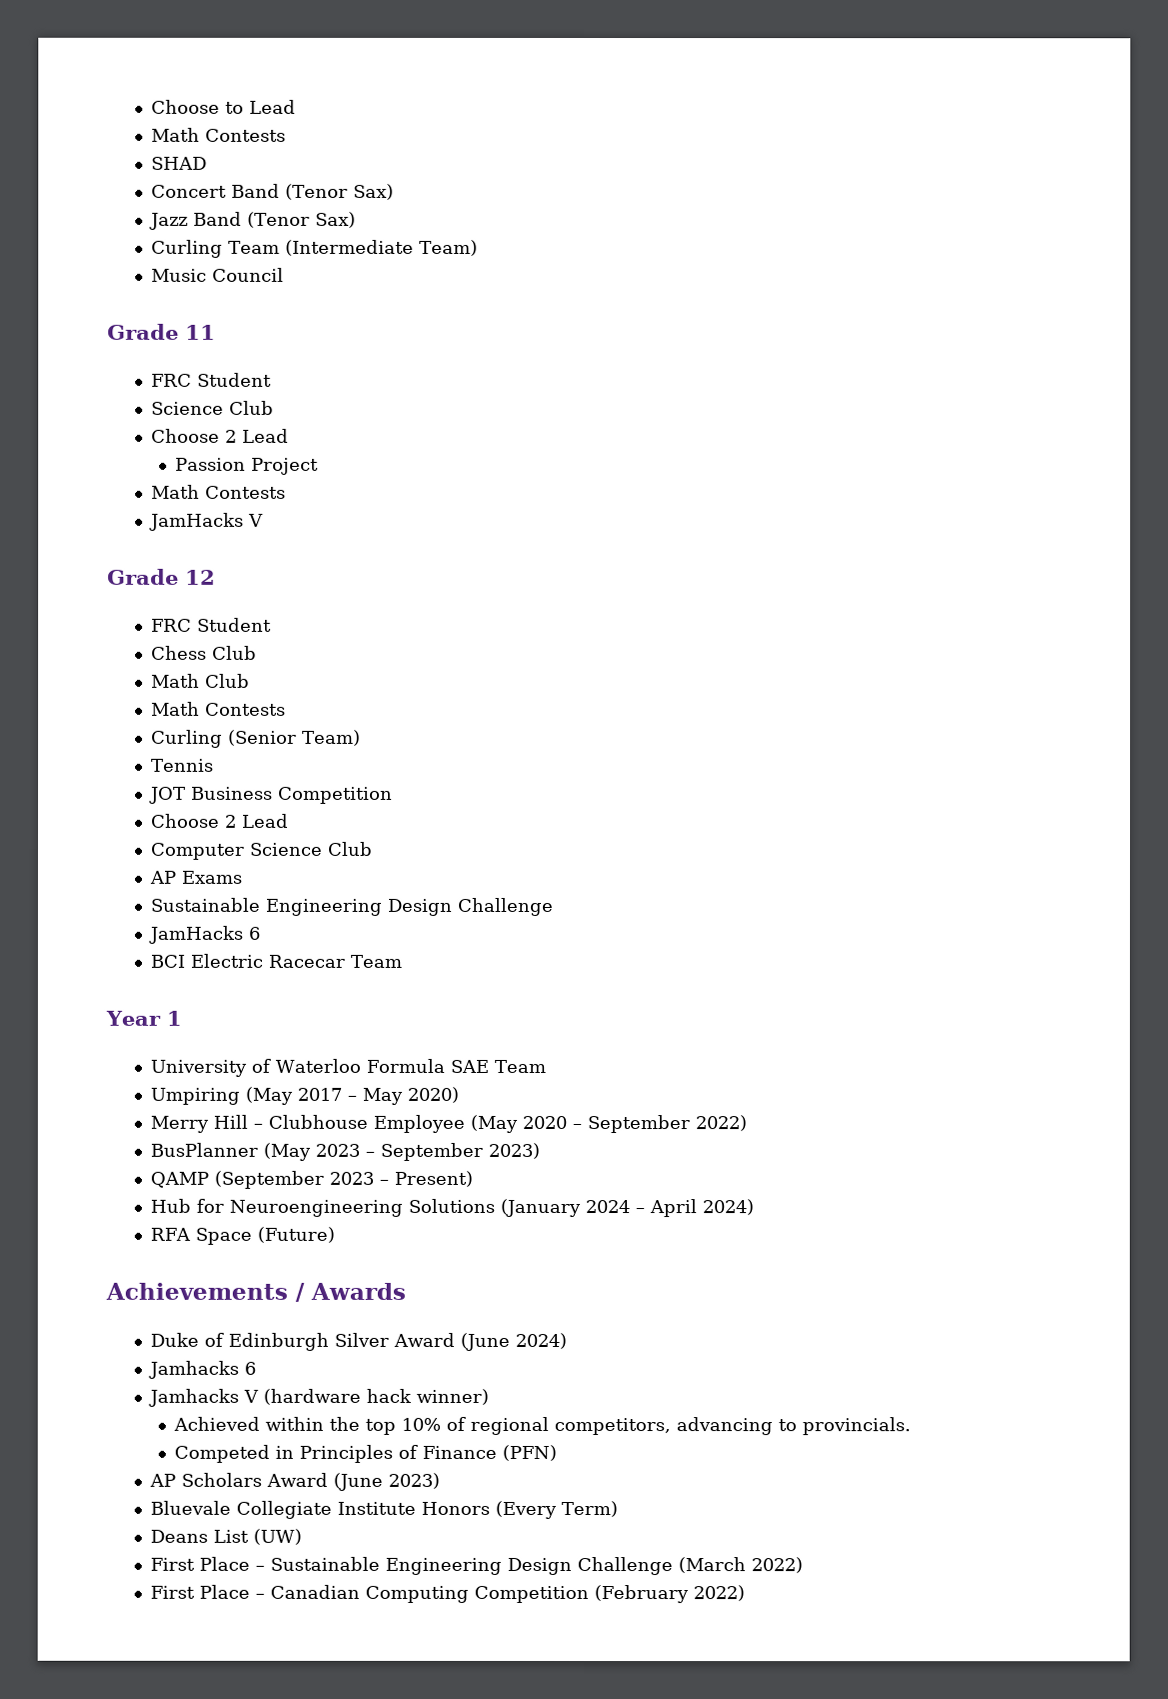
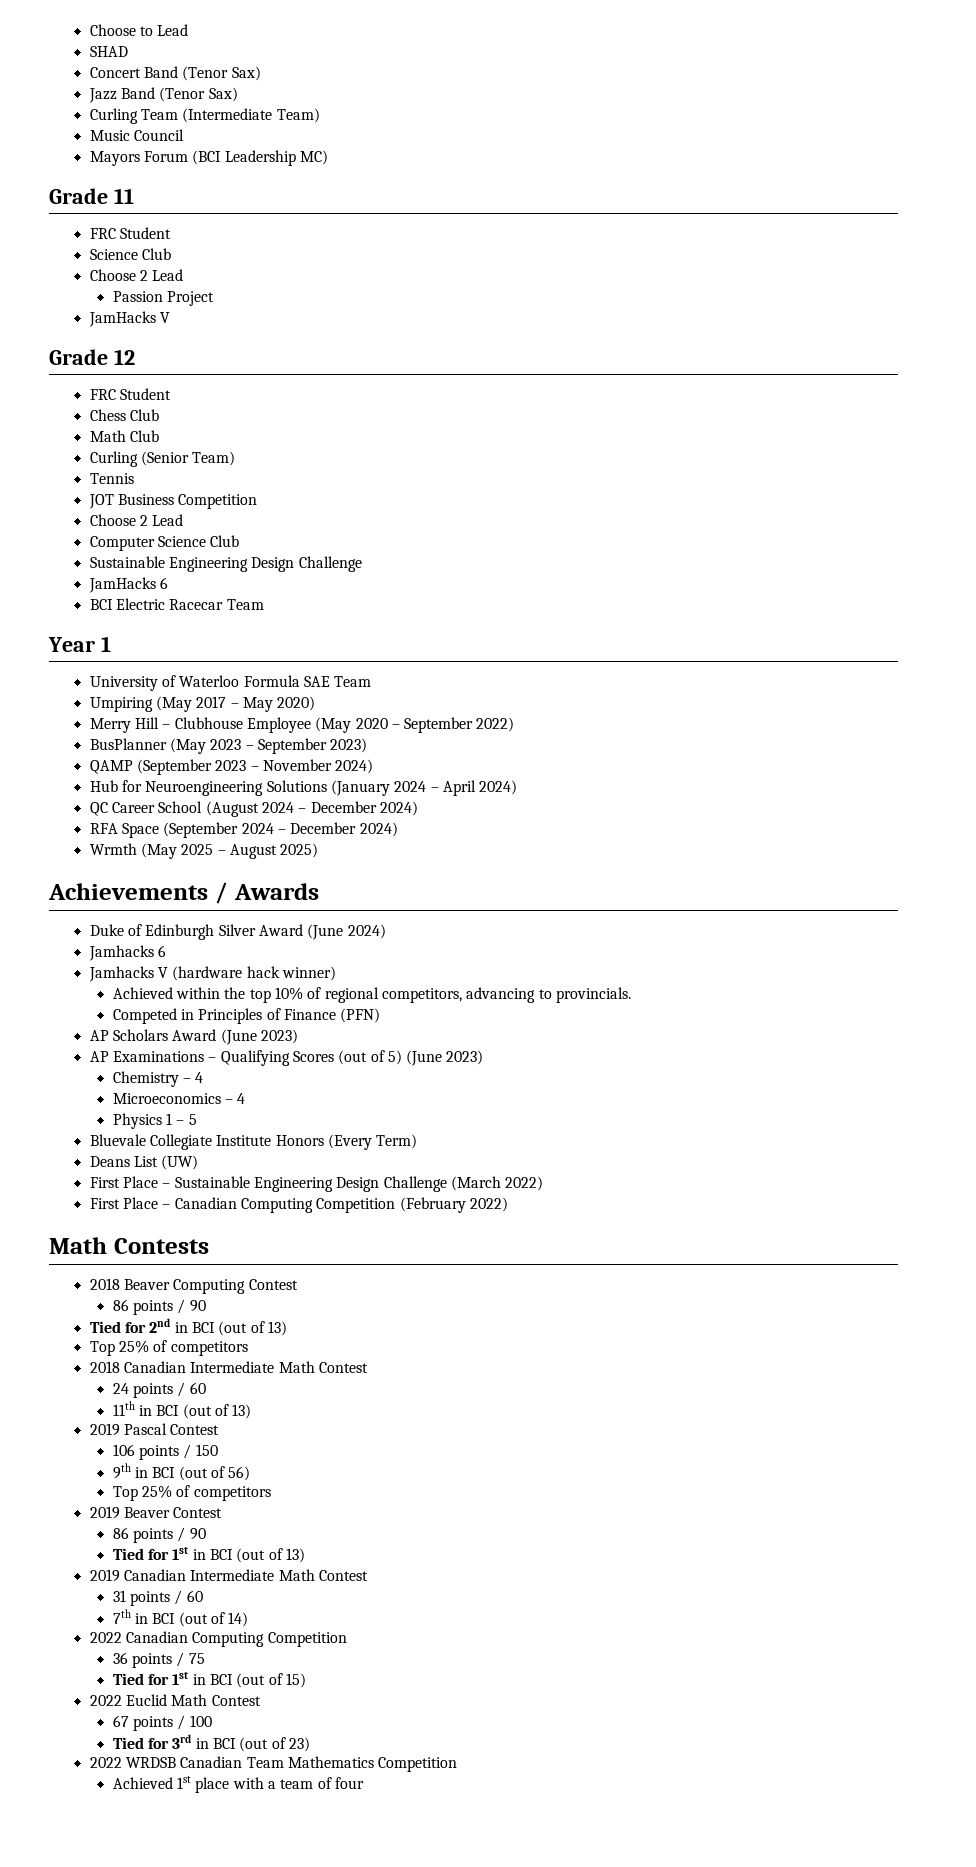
[150,127,286,142] // Math Contests -> (189, 30) none
(284, 274) none -> [89,150,328,166] // Mayors Forum (BCI Leadership MC)
[150,484,286,499] // Math Contests -> (214, 298) none
[150,701,286,716] // Math Contests -> (159, 436) none
[148,870,242,884] // AP Exams -> (240, 541) none
[393,1170,473,1187] Present) -> [262,759,374,774] November 2024)
[149,1226,335,1245] RFA Space (Future) -> [89,801,418,817] [89,822,398,838] [89,843,319,859] QC Career School (August 2024 – December 2024) // RFA Space (September 2024 – December 2024) // Wrmth (May 2025 – August 2025)
(440, 1480) none -> [89,1050,484,1066] [112,1071,204,1087] [112,1093,246,1104] [112,1113,197,1129] // AP Examinations – Qualifying Scores (out of 5) (June 2023) // Chemistry – 4 // Microeconomics – 4 // Physics 1 – 5
(745, 1593) none -> [49,1237,209,1254] [89,1278,298,1294] [112,1299,206,1315] [89,1318,287,1336] [89,1340,248,1356] [89,1361,368,1373] [112,1382,206,1398] [112,1401,252,1419] [89,1423,220,1436] [112,1444,218,1460] [112,1463,251,1481] [112,1485,271,1501] [89,1506,223,1519] [112,1527,206,1543] [112,1547,305,1563] [89,1569,368,1582] [112,1590,203,1606] [112,1609,249,1627] [89,1631,347,1647] [112,1652,205,1668] [112,1672,306,1688] [89,1694,261,1706] [112,1715,212,1731] [112,1734,310,1752] [89,1756,458,1772] [112,1776,364,1793] // Math Contests // 2018 Beaver Computing Contest // 86 points / 90 // Tied for 2nd in BCI (out of 13) // Top 25% of competitors // 2018 Canadian Intermediate Math Contest // 24 points / 60 // 11th in BCI (out of 13) // 2019 Pascal Contest // 106 points / 150 // 9th in BCI (out of 56) // Top 25% of competitors // 2019 Beaver Contest // 86 points / 90 // Tied for 1st in BCI (out of 13) // 2019 Canadian Intermediate Math Contest // 31 points / 60 // 7th in BCI (out of 14) // 2022 Canadian Computing Competition // 36 points / 75 // Tied for 1st in BCI (out of 15) // 2022 Euclid Math Contest // 67 points / 100 // Tied for 3rd in BCI (out of 23) // 2022 WRDSB Canadian Team Mathematics Competition // Achieved 1st place with a team of four

